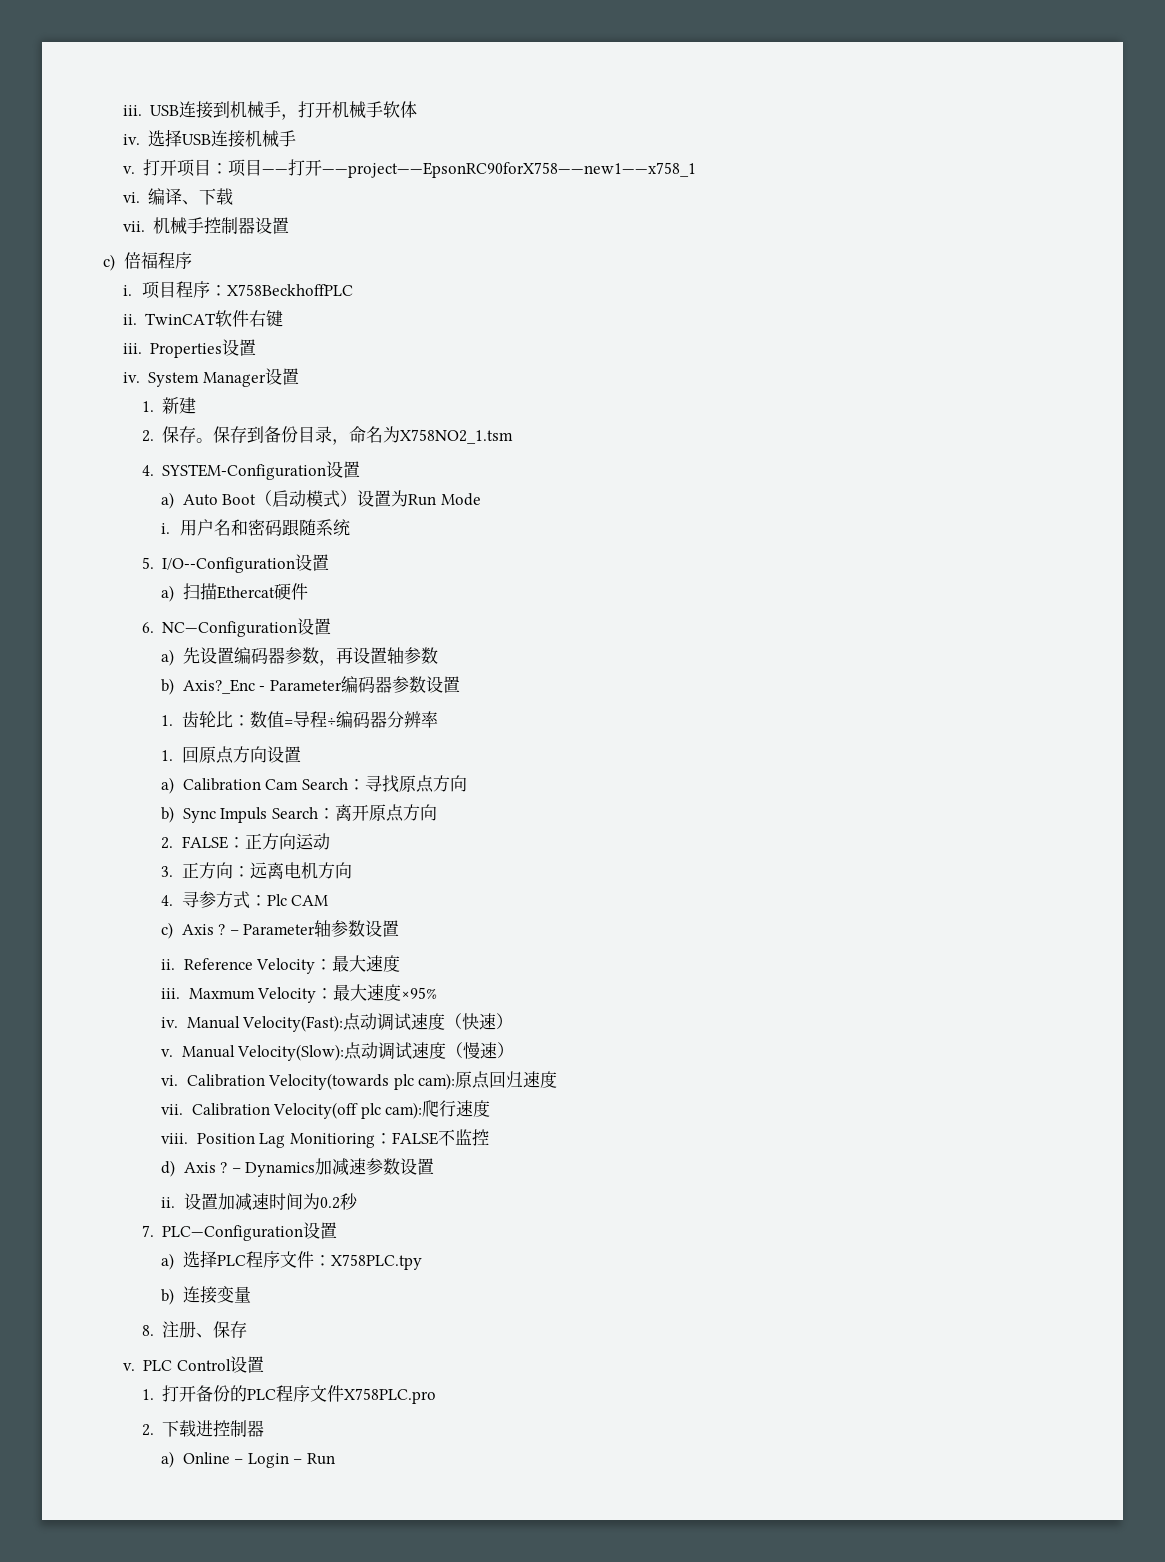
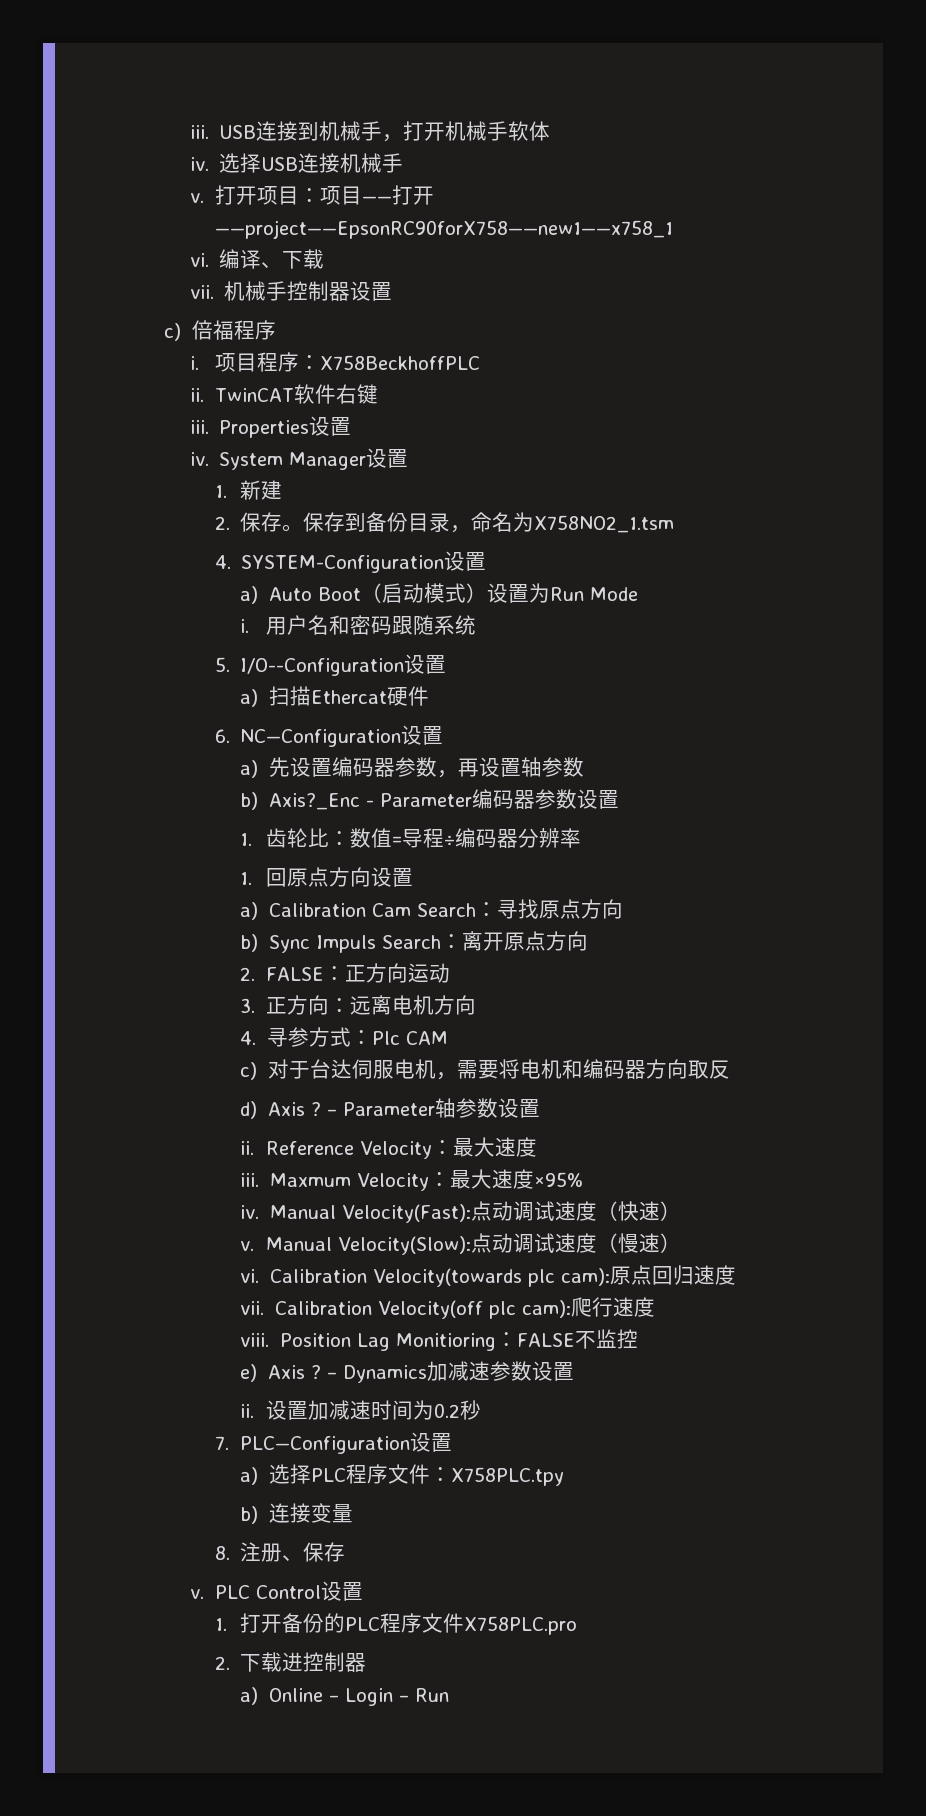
(174, 930) none -> [267,1059,730,1080] [240,1101,258,1119] 对于台达伺服电机，需要将电机和编码器方向取反 // d)
[161,1160,176,1177] d) -> [240,1364,258,1382] e)

